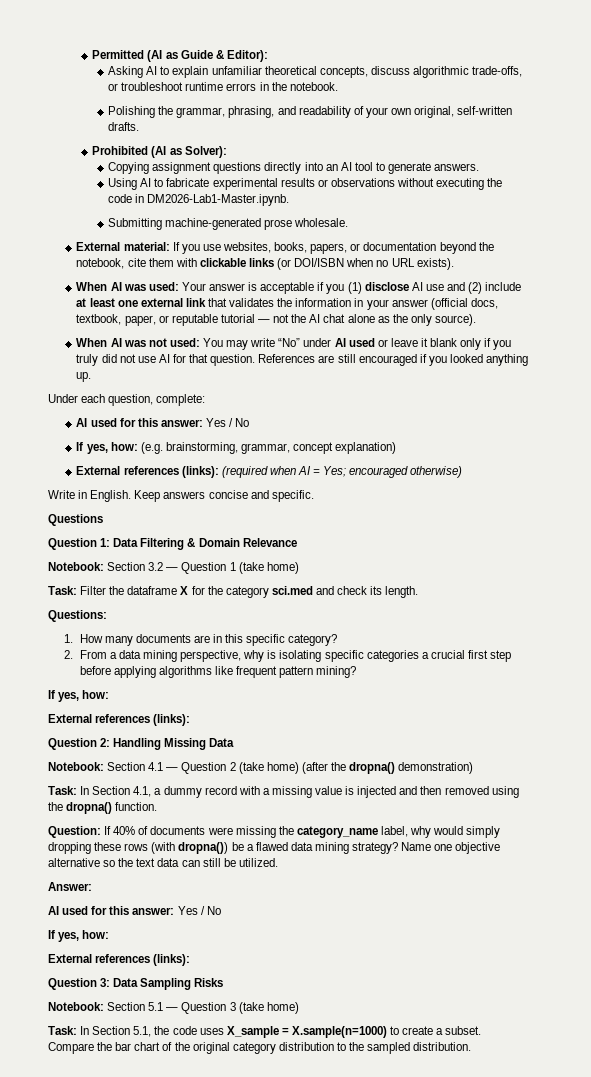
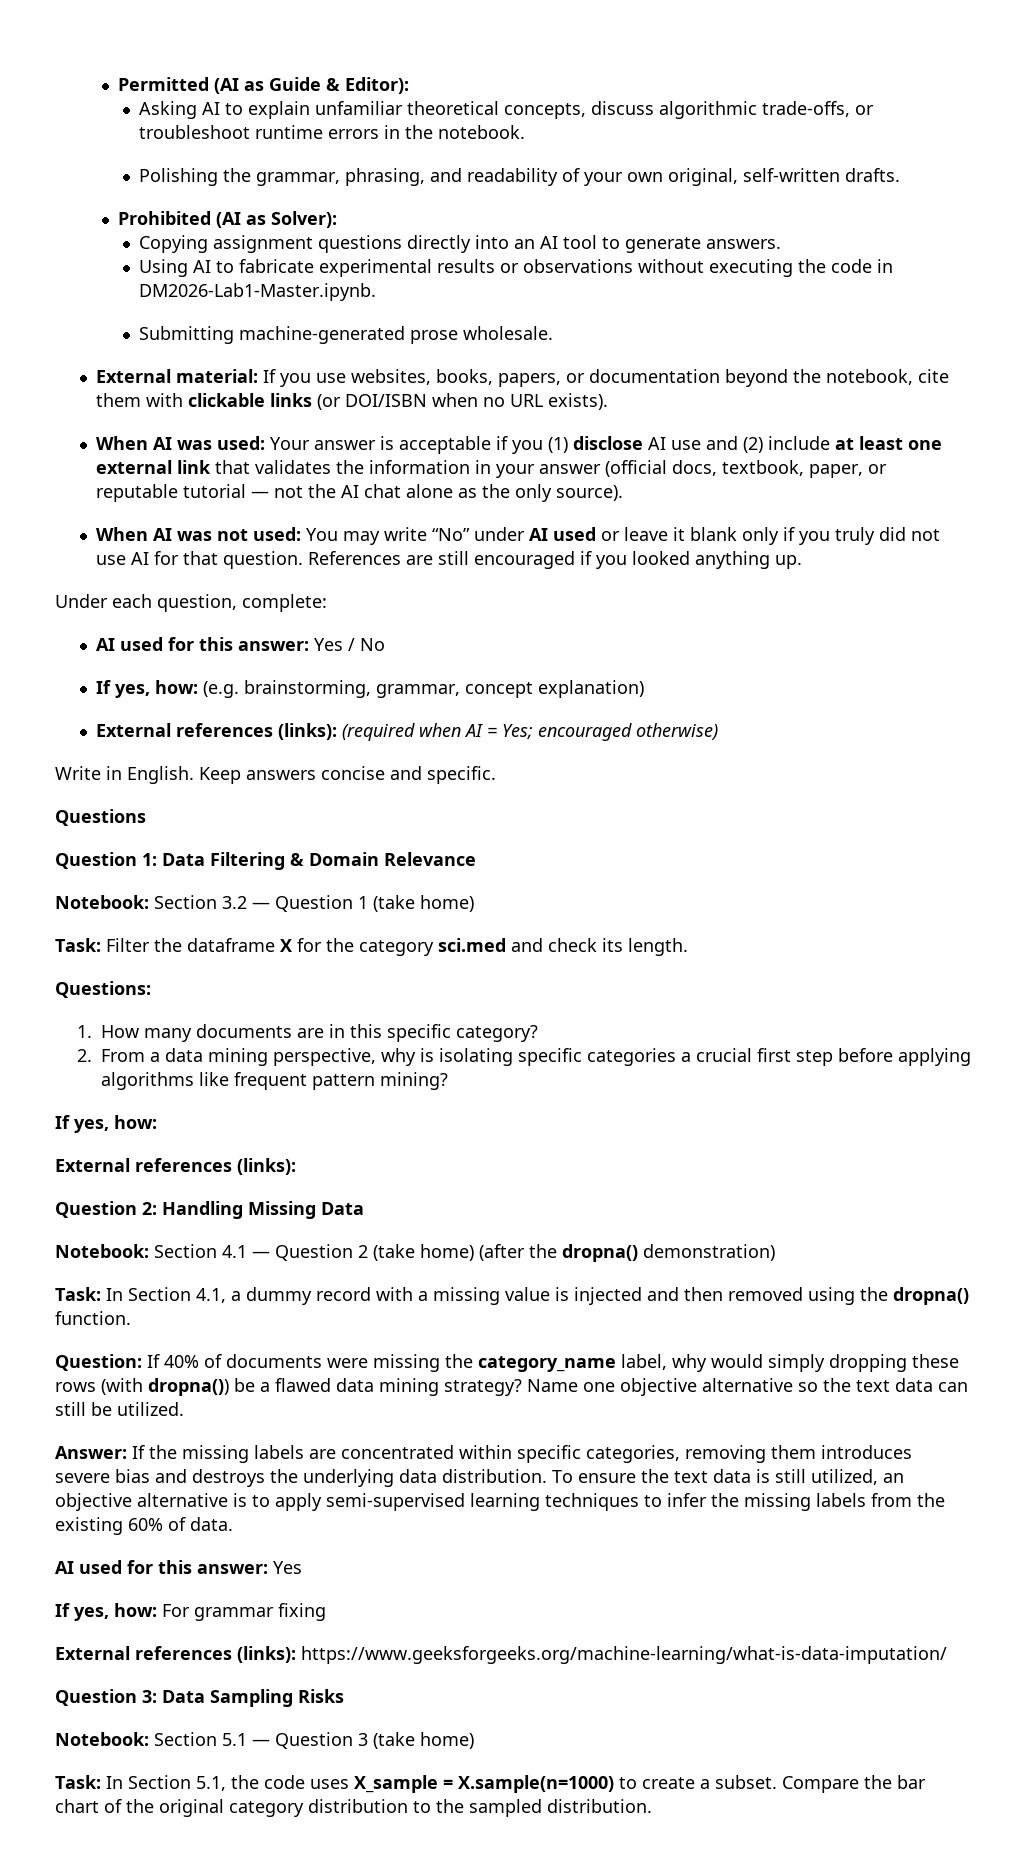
[48,906,221,915] [48,930,110,942] [48,954,191,966] // AI used for this answer: Yes / No // If yes, how: // External references (links): -> [132,1445,912,1463] [55,1469,904,1487] [55,1493,945,1511] [55,1517,233,1535] [55,1560,302,1574] [55,1603,326,1621] [55,1646,947,1664] If the missing labels are concentrated within specific categories, removing them introduces severe bias and destroys the underlying data distribution. To ensure the text data is still utilized, an objective alternative is to apply semi-supervised learning techniques to infer the missing labels from the existing 60% of data. // AI used for this answer: Yes // If yes, how: For grammar fixing // External references (links): https://www.geeksforgeeks.org/machine-learning/what-is-data-imputation/

